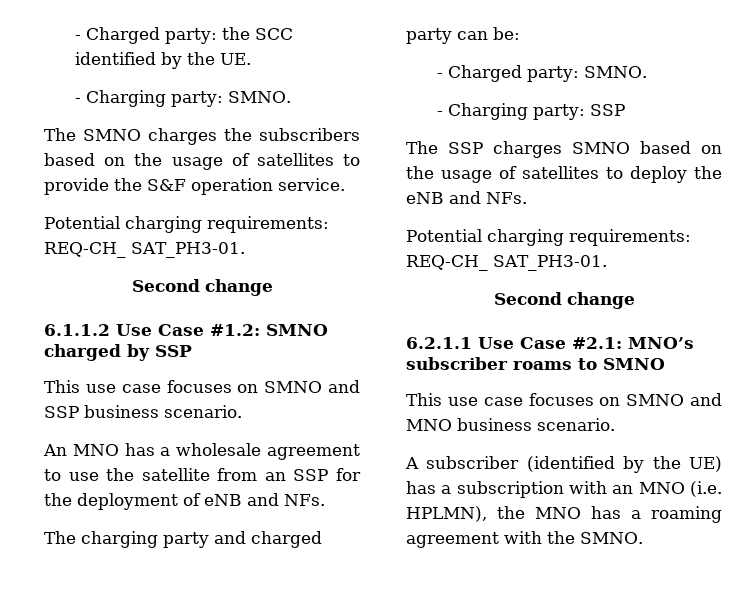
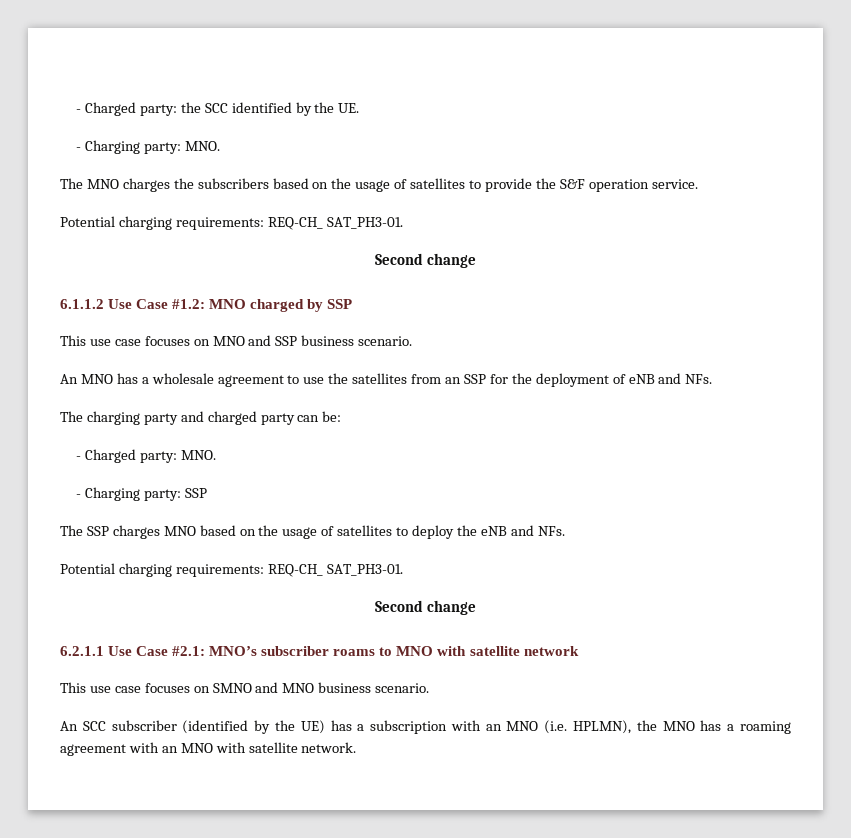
[227,91,291,103] [44,128,141,141] SMNO. // The SMNO -> [184,141,220,151] [60,178,119,189] MNO. // The MNO
[266,324,328,336] SMNO -> [209,299,247,309] MNO
[264,381,323,393] SMNO -> [212,336,245,346] MNO
[141,468,210,481] satellite -> [352,373,408,384] satellites
[583,66,647,78] SMNO. -> [180,450,216,460] MNO.
[572,142,630,154] SMNO -> [163,526,196,536] MNO
[603,358,665,370] SMNO -> [396,646,579,656] MNO with satellite network
[405,457,419,469] A -> [60,721,106,731] An SCC
[547,531,643,544] the SMNO. -> [161,742,357,753] an MNO with satellite network.

